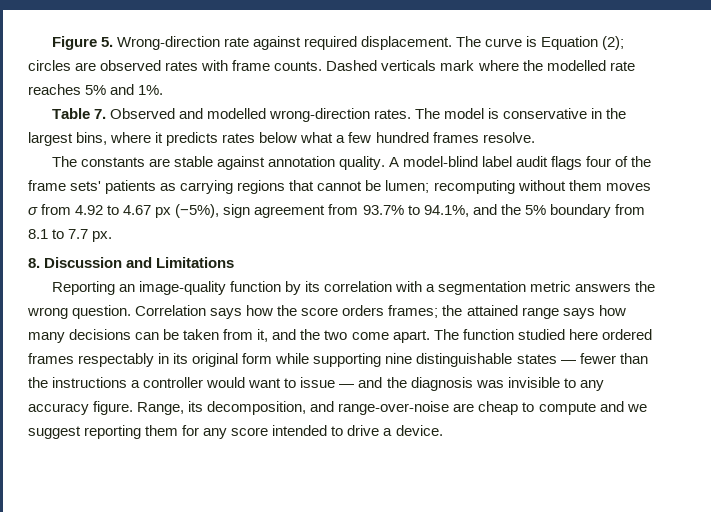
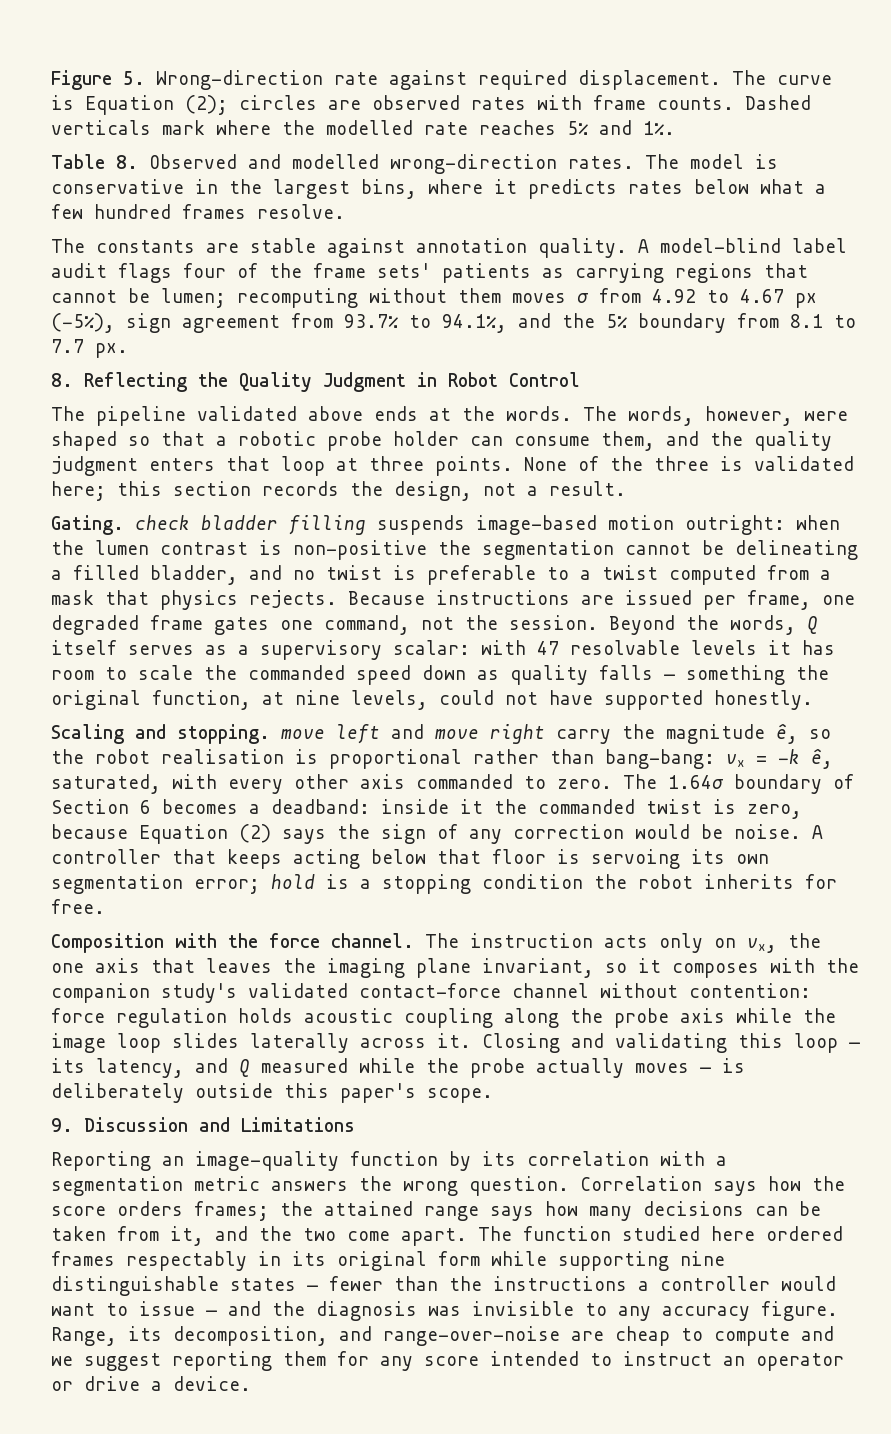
[93,109,106,119] 7. -> [116,155,138,169] 8.
(40, 263) none -> [84,372,580,392] [51,406,848,426] [51,431,832,451] [51,456,854,476] [51,481,626,501] [51,515,840,535] [51,540,858,560] [51,565,831,585] [51,590,855,610] [51,615,818,635] [51,640,835,660] [51,665,829,685] [51,690,813,710] [51,724,831,744] [51,749,833,769] [51,774,854,794] [51,799,802,819] [51,824,823,844] [51,849,769,869] [51,874,837,894] [51,899,105,914] [51,933,821,953] [51,958,859,978] [51,983,811,1003] [51,1008,836,1028] [51,1033,860,1053] [51,1058,745,1078] [51,1083,493,1103] [51,1118,73,1132] Reflecting the Quality Judgment in Robot Control // The pipeline validated above ends at the words. The words, however, were shaped so that a robotic probe holder can consume them, and the quality judgment enters that loop at three points. None of the three is validated here; this section records the design, not a result. // Gating. check bladder filling suspends image-based motion outright: when the lumen contrast is non-positive the segmentation cannot be delineating a filled bladder, and no twist is preferable to a twist computed from a mask that physics rejects. Because instructions are issued per frame, one degraded frame gates one command, not the session. Beyond the words, Q itself serves as a supervisory scalar: with 47 resolvable levels it has room to scale the commanded speed down as quality falls — something the original function, at nine levels, could not have supported honestly. // Scaling and stopping. move left and move right carry the magnitude ê, so the robot realisation is proportional rather than bang-bang: vx = −k ê, saturated, with every other axis commanded to zero. The 1.64σ boundary of Section 6 becomes a deadband: inside it the commanded twist is zero, because Equation (2) says the sign of any correction would be noise. A controller that keeps acting below that floor is servoing its own segmentation error; hold is a stopping condition the robot inherits for free. // Composition with the force channel. The instruction acts only on vx, the one axis that leaves the imaging plane invariant, so it composes with the companion study's validated contact-force channel without contention: force regulation holds acoustic coupling along the probe axis while the image loop slides laterally across it. Closing and validating this loop — its latency, and Q measured while the probe actually moves — is deliberately outside this paper's scope. // 9.
(344, 431) none -> [623,1351,844,1371] [51,1381,73,1391] instruct an operator or

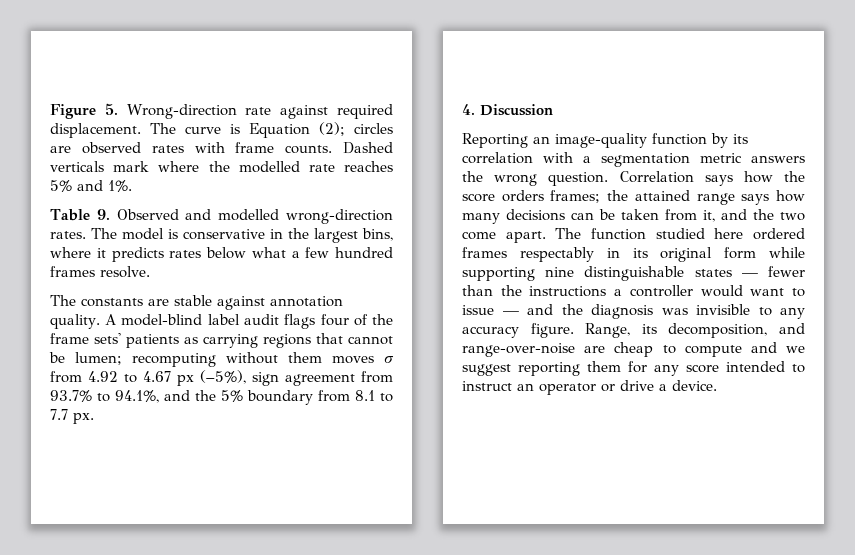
[116,155,138,169] 8. -> [96,209,110,220] 9.
[51,372,580,392] [51,406,848,426] [51,431,832,451] [51,456,854,476] [51,481,626,501] [51,515,840,535] [51,540,858,560] [51,565,831,585] [51,590,855,610] [51,615,818,635] [51,640,835,660] [51,665,829,685] [51,690,813,710] [51,724,831,744] [51,749,833,769] [51,774,854,794] [51,799,802,819] [51,824,823,844] [51,849,769,869] [51,874,837,894] [51,899,105,914] [51,933,821,953] [51,958,859,978] [51,983,811,1003] [51,1008,836,1028] [51,1033,860,1053] [51,1058,745,1078] [51,1083,493,1103] [51,1118,73,1132] 8. Reflecting the Quality Judgment in Robot Control // The pipeline validated above ends at the words. The words, however, were shaped so that a robotic probe holder can consume them, and the quality judgment enters that loop at three points. None of the three is validated here; this section records the design, not a result. // Gating. check bladder filling suspends image-based motion outright: when the lumen contrast is non-positive the segmentation cannot be delineating a filled bladder, and no twist is preferable to a twist computed from a mask that physics rejects. Because instructions are issued per frame, one degraded frame gates one command, not the session. Beyond the words, Q itself serves as a supervisory scalar: with 47 resolvable levels it has room to scale the commanded speed down as quality falls — something the original function, at nine levels, could not have supported honestly. // Scaling and stopping. move left and move right carry the magnitude ê, so the robot realisation is proportional rather than bang-bang: vx = −k ê, saturated, with every other axis commanded to zero. The 1.64σ boundary of Section 6 becomes a deadband: inside it the commanded twist is zero, because Equation (2) says the sign of any correction would be noise. A controller that keeps acting below that floor is servoing its own segmentation error; hold is a stopping condition the robot inherits for free. // Composition with the force channel. The instruction acts only on vx, the one axis that leaves the imaging plane invariant, so it composes with the companion study's validated contact-force channel without contention: force regulation holds acoustic coupling along the probe axis while the image loop slides laterally across it. Closing and validating this loop — its latency, and Q measured while the probe actually moves — is deliberately outside this paper's scope. // 9. -> [462,104,475,115] 4.
[199,1117,355,1132] and Limitations -> (553, 110) none

